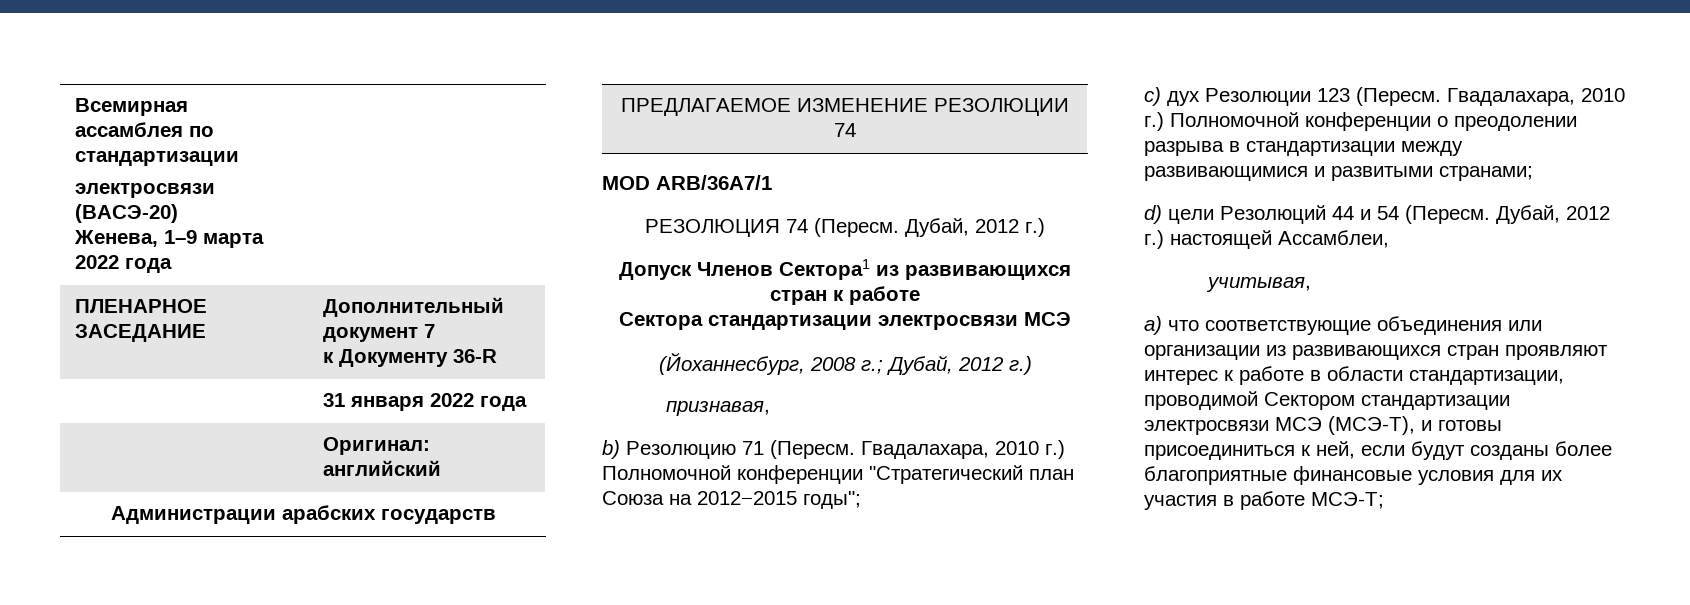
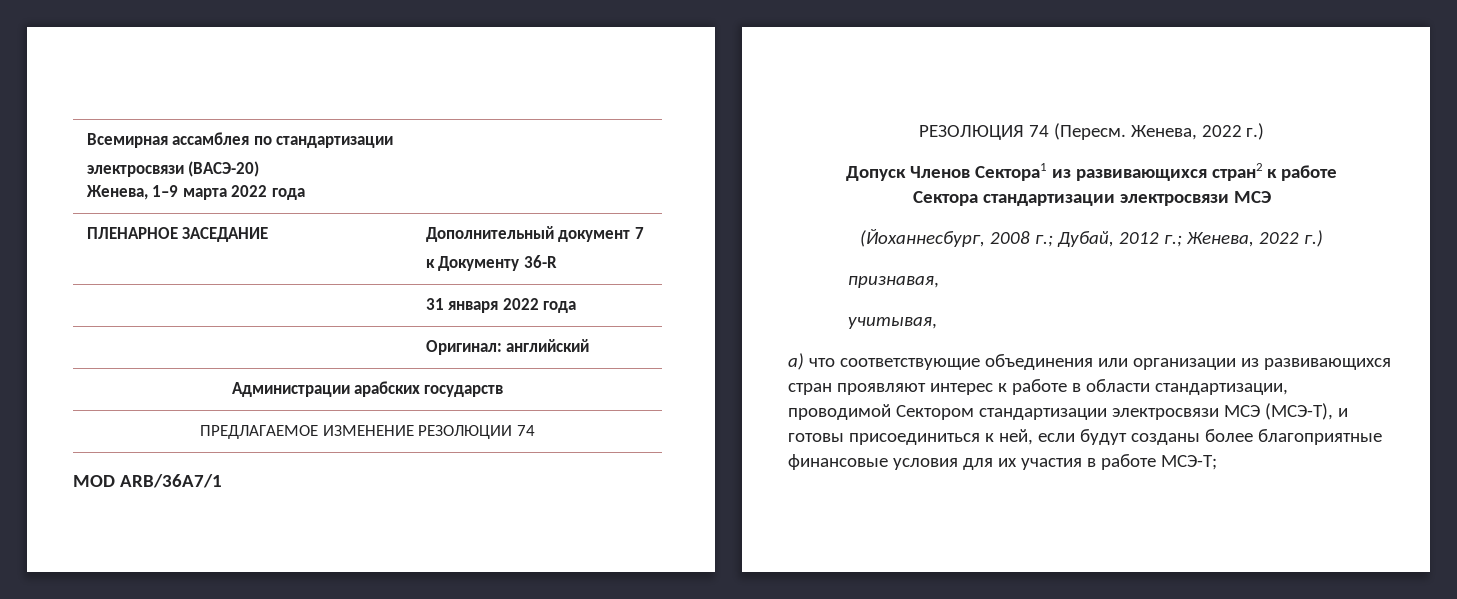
[905,218,1019,237] Дубай, 2012 -> [1130,125,1242,140] Женева, 2022
[770,290,827,305] стран -> [1211,163,1263,181] стран2
(1004, 364) none -> [1163,232,1299,247] г.; Женева, 2022
[602,440,1065,459] [602,465,1074,484] [602,491,861,509] [1144,87,1625,106] [1144,112,1577,131] [1144,141,1463,156] [1144,166,1533,181] [1144,205,1610,224] [1144,230,1389,249] // b) Резолюцию 71 (Пересм. Гвадалахара, 2010 г.) Полномочной конференции "Стратегический план Союза на 2012−2015 годы"; // c) дух Резолюции 123 (Пересм. Гвадалахара, 2010 г.) Полномочной конференции о преодолении разрыва в стандартизации между развивающимися и развитыми странами; // d) цели Резолюций 44 и 54 (Пересм. Дубай, 2012 г.) настоящей Ассамблеи, -> (939, 282) none

